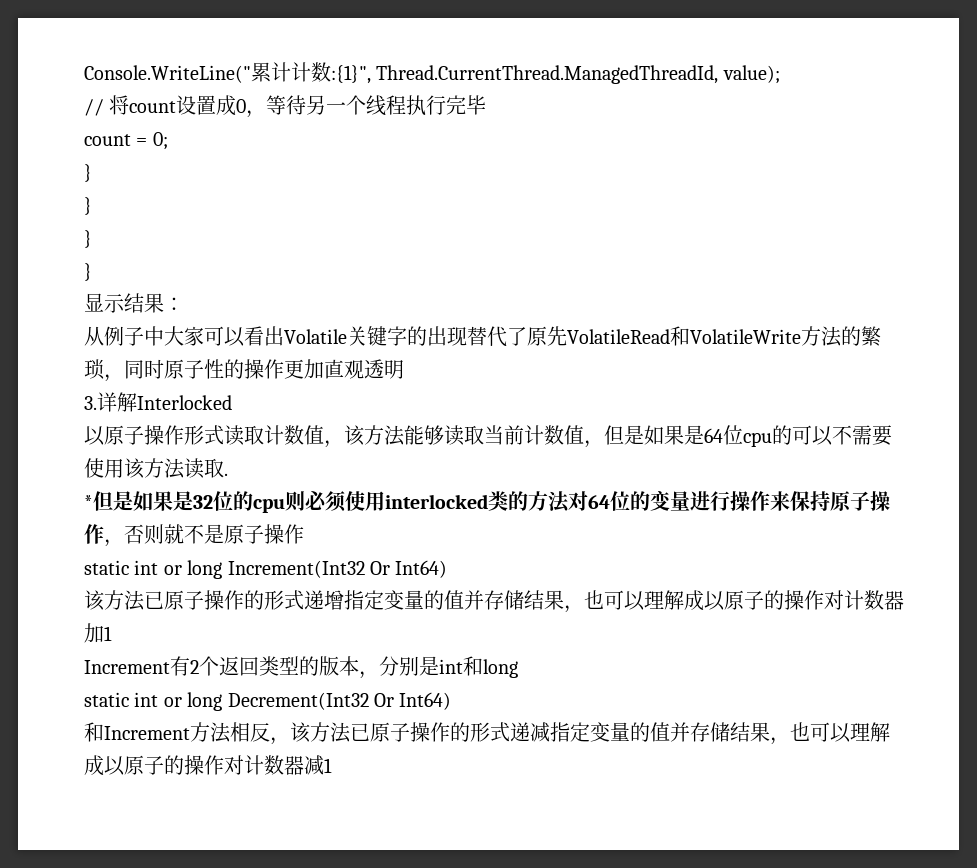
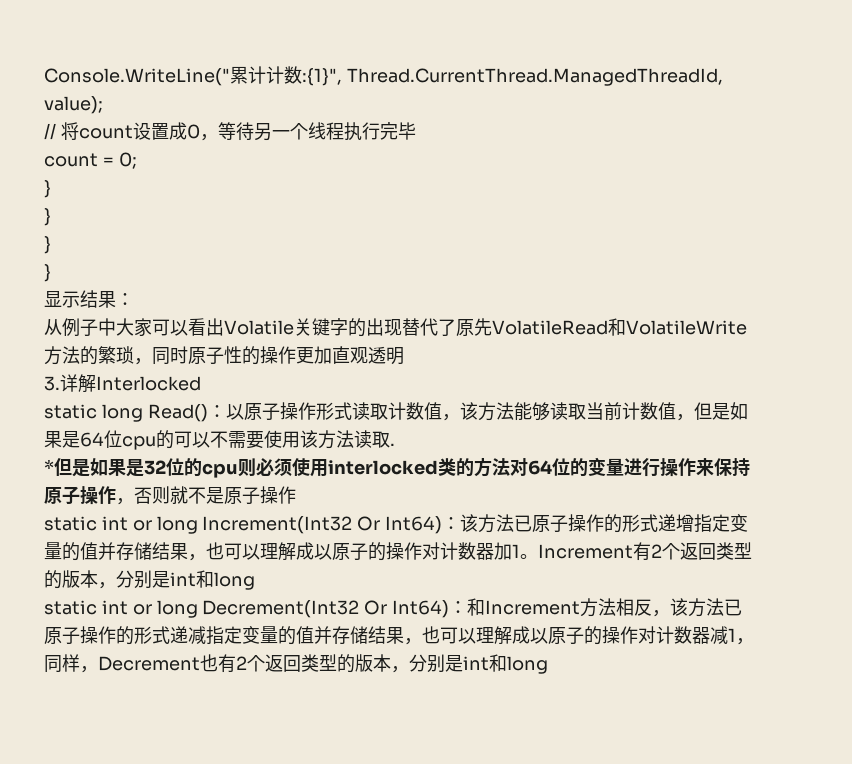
(232, 402) none -> [44,404,226,422] static long Read()：
(448, 569) // -> [442,517,461,530] ：
(112, 633) // -> [520,554,538,559] 。
(452, 701) // -> [449,601,468,614] ：
(332, 765) none -> [736,638,754,645] [44,654,548,674] ，同样，Decrement也有2个返回类型的版本，分别是int和long

